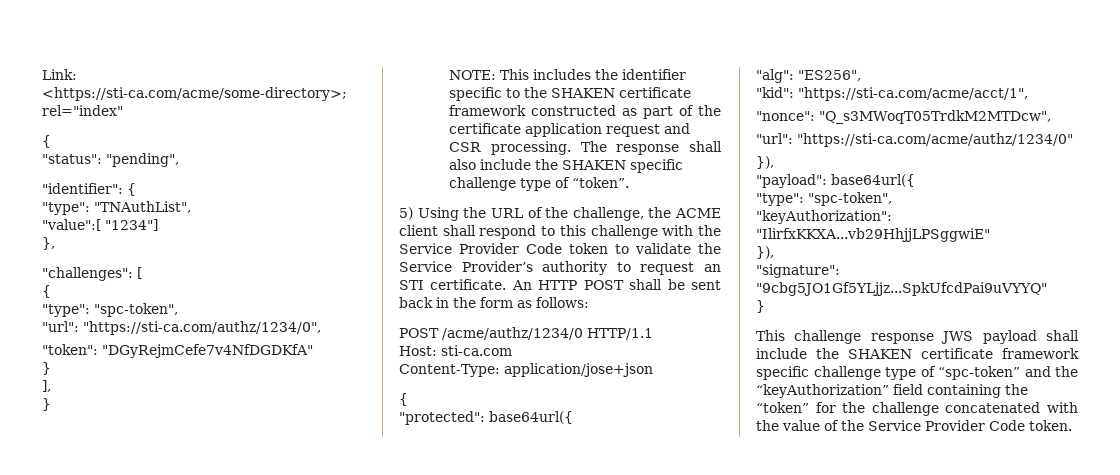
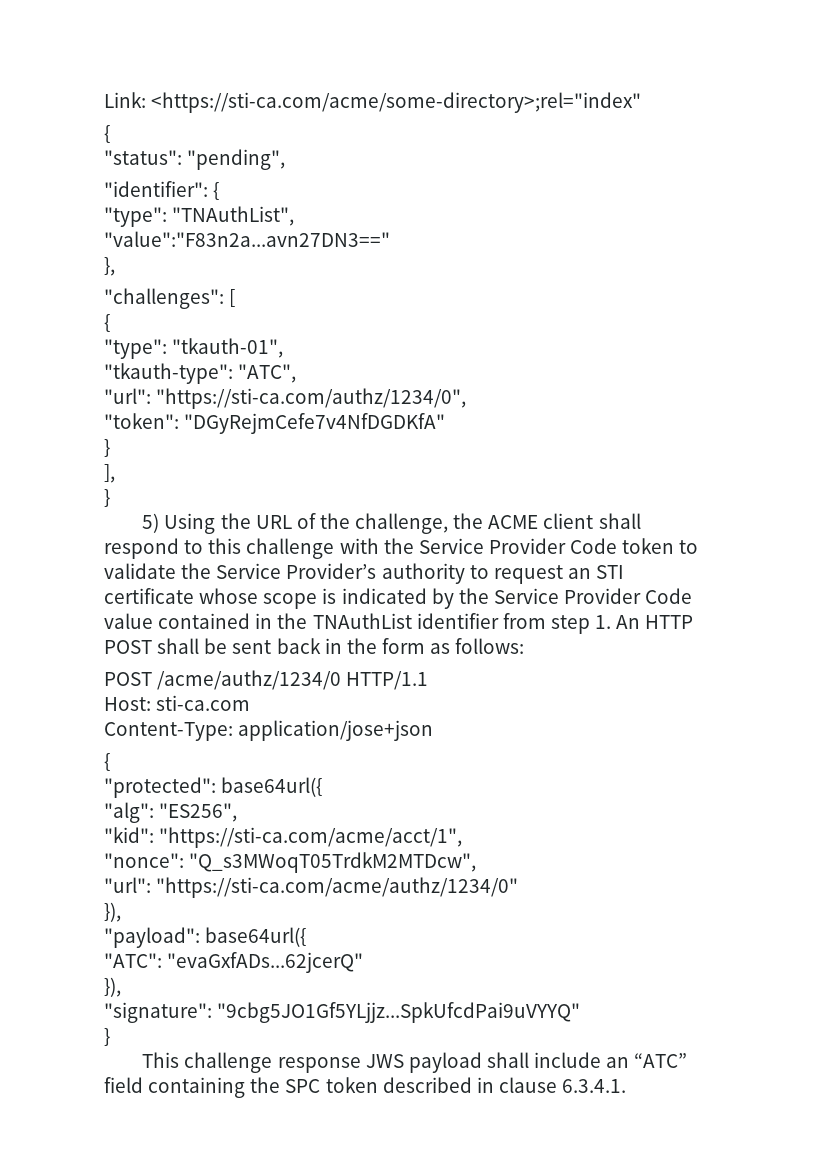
[42,219,158,231] "value":[ "1234"] -> [104,231,390,247] "value":"F83n2a...avn27DN3=="
[94,303,178,317] "spc-token", -> [172,338,284,358] [104,363,297,384] "tkauth-01", // "tkauth-type": "ATC",
[449,69,687,80] [449,87,692,101] [449,105,721,119] [449,123,691,137] [449,141,722,155] [449,159,684,173] [449,177,630,191] // NOTE: This includes the identifier specific to the SHAKEN certificate framework constructed as part of the certificate application request and CSR processing. The response shall also include the SHAKEN specific challenge type of “token”. -> (110, 498) none
[430,279,507,290] certificate. -> [104,588,693,609] [104,613,612,634] certificate whose scope is indicated by the Service Provider Code value contained in the TNAuthList identifier from step 1.
[756,192,892,206] [756,210,892,224] [756,228,990,242] "type": "spc-token", // "keyAuthorization": "IlirfxKKXA...vb29HhjjLPSggwiE" -> [104,952,364,973] "ATC": "evaGxfADs...62jcerQ"
[816,348,1079,359] [756,366,1078,380] [756,384,1028,398] [756,402,1078,416] [756,420,1072,431] the SHAKEN certificate framework specific challenge type of “spc-token” and the “keyAuthorization” field containing the “token” for the challenge concatenated with the value of the Service Provider Code token. -> [606,1053,688,1068] [104,1077,627,1098] an “ATC” field containing the SPC token described in clause 6.3.4.1.

